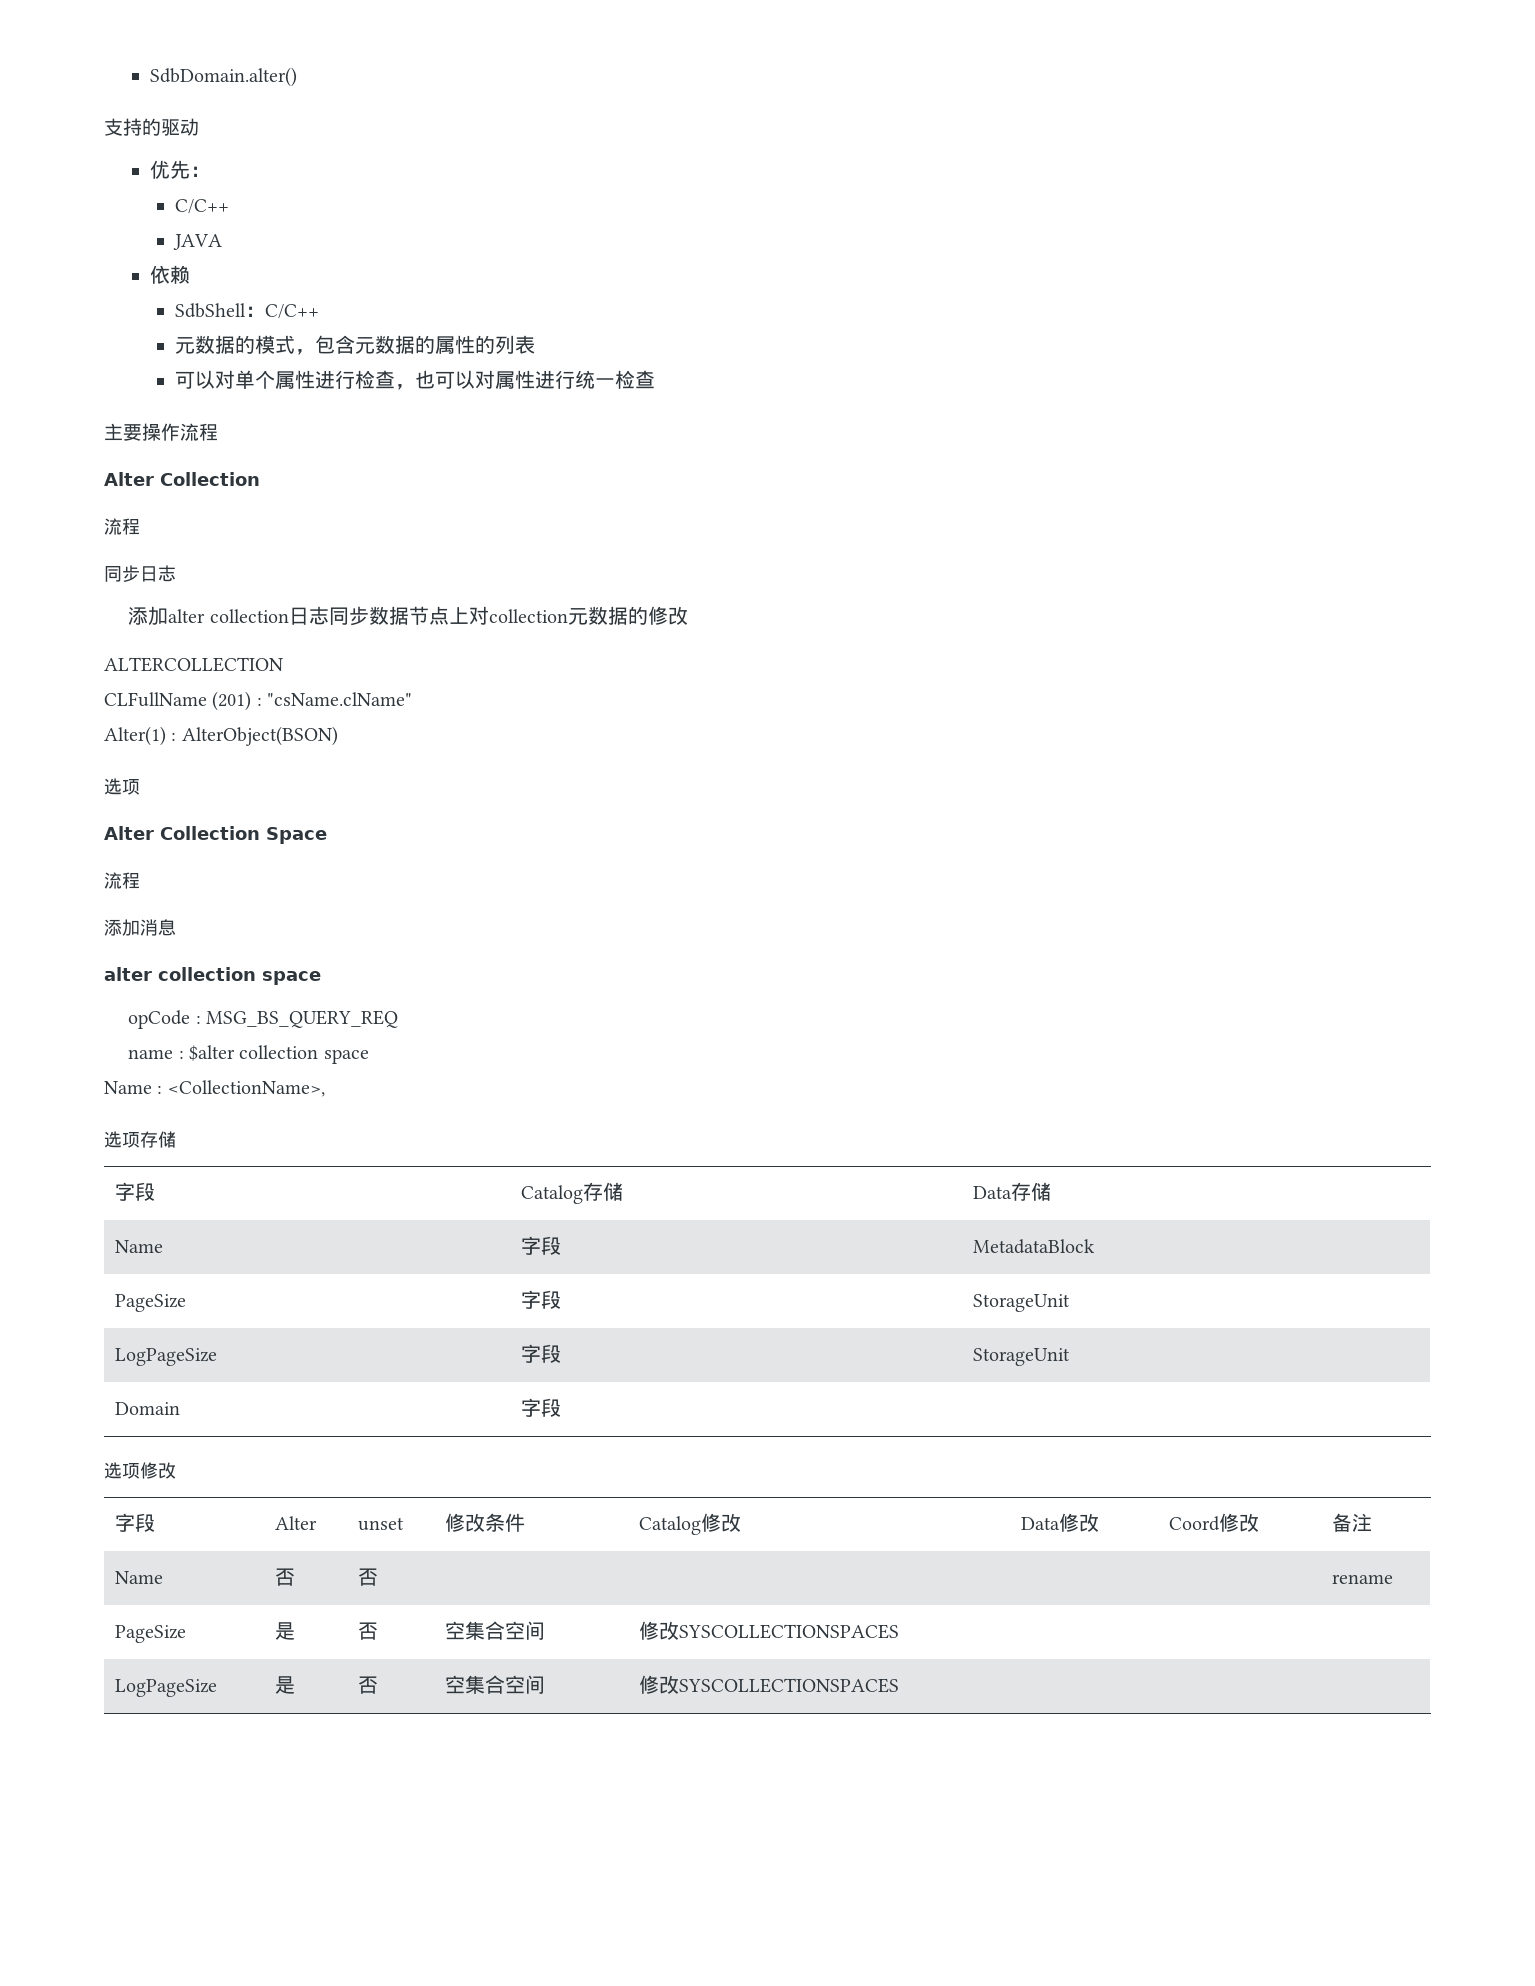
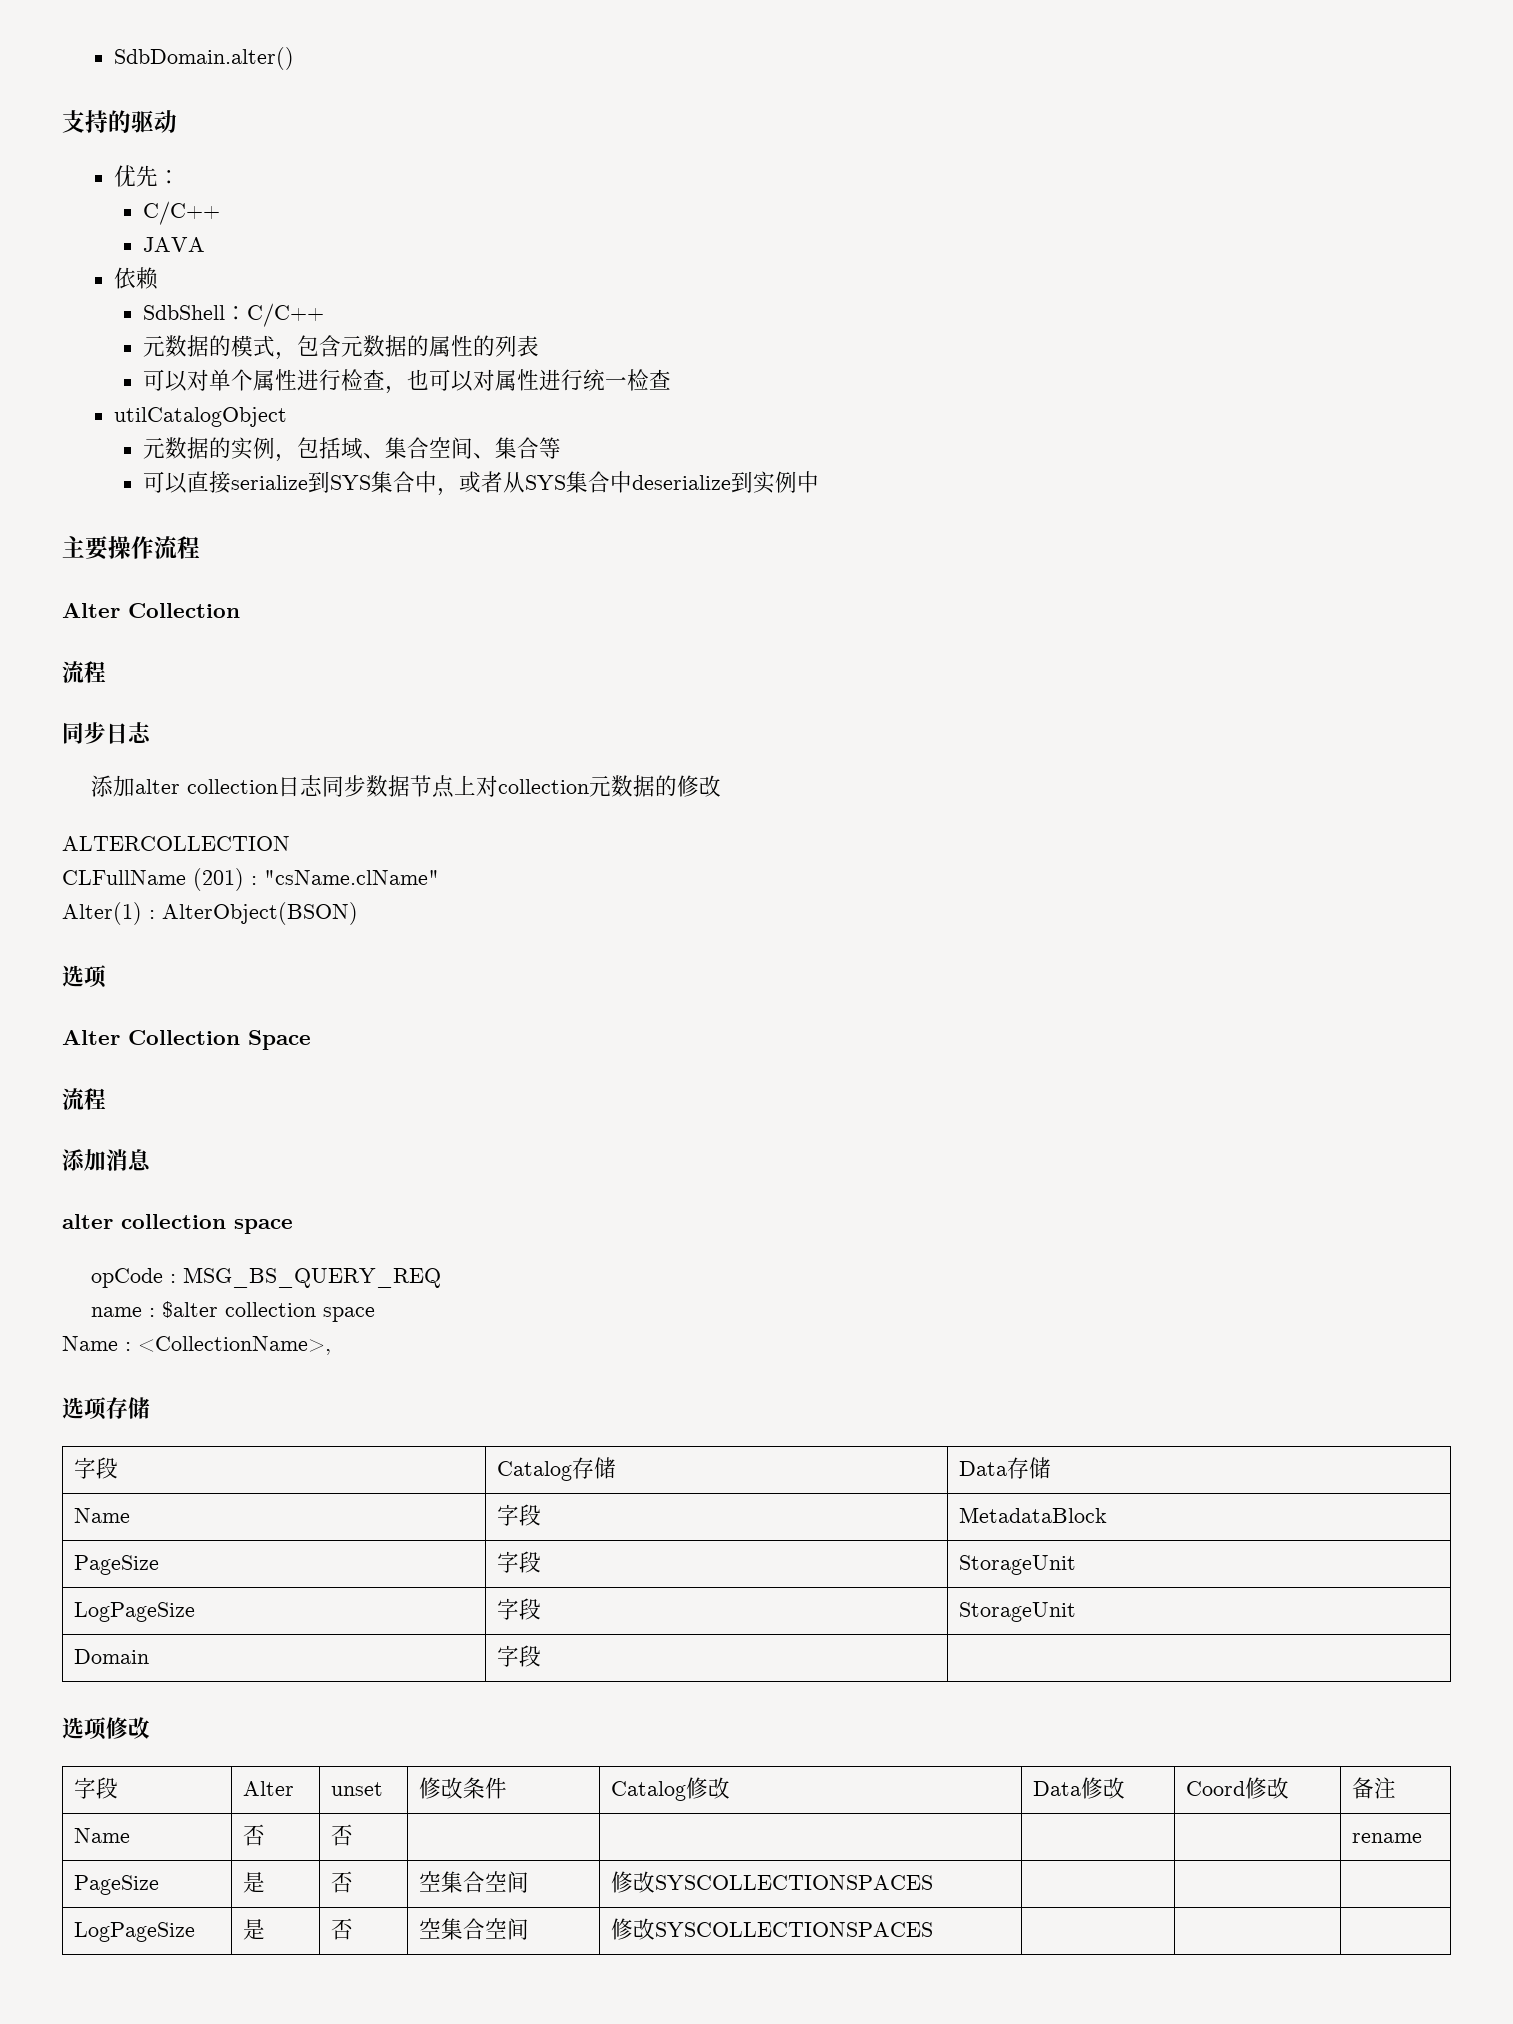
(655, 379) none -> [114,407,288,427] [143,437,562,462] [143,471,820,496] // utilCatalogObject // 元数据的实例，包括域、集合空间、集合等 // 可以直接serialize到SYS集合中，或者从SYS集合中deserialize到实例中

